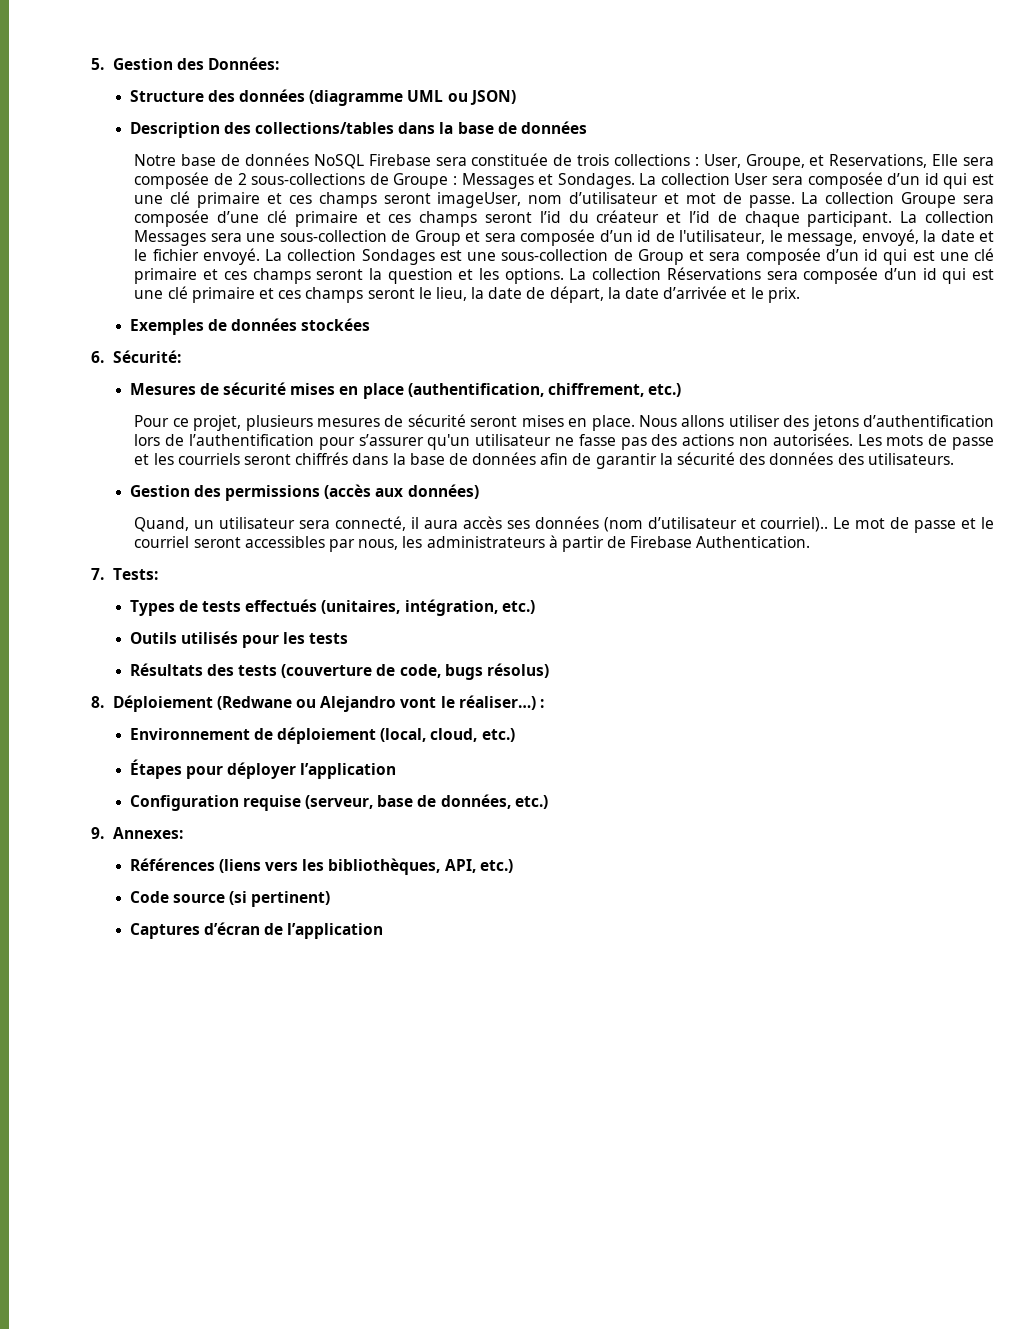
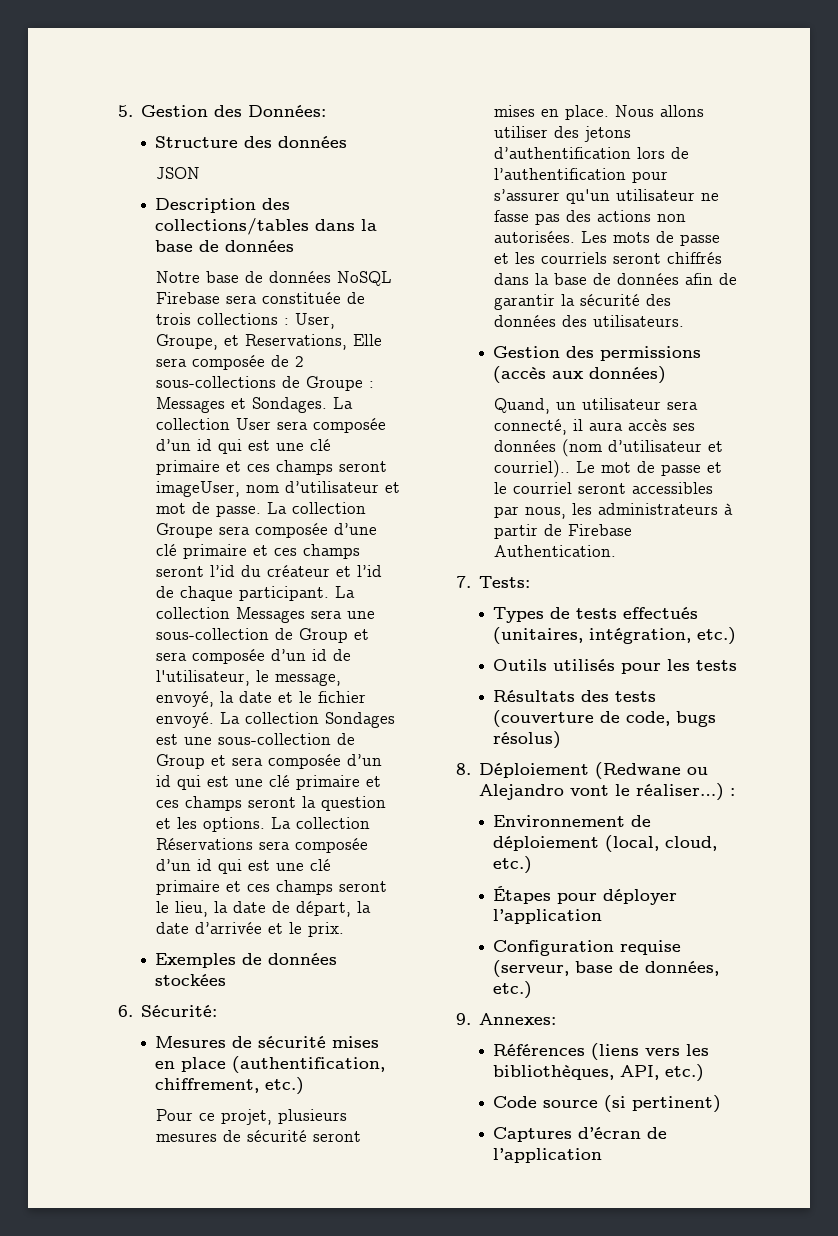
[309,90,516,106] (diagramme UML ou JSON) -> [156,167,201,179] // JSON

